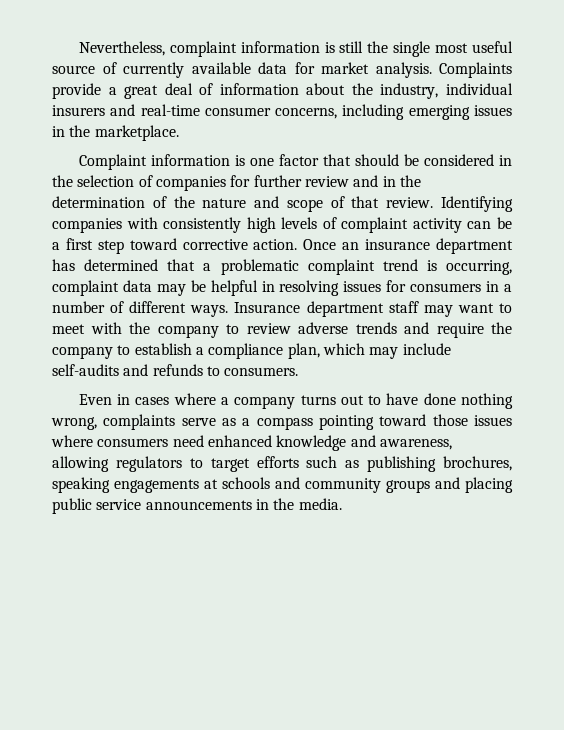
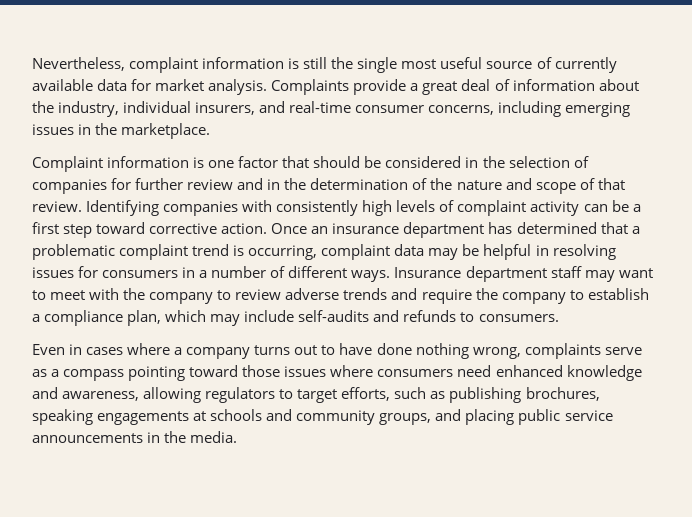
[52,105,105,116] insurers -> [195,102,256,115] insurers,
[256,456,299,468] efforts -> [341,387,391,401] efforts,
[386,480,430,493] groups -> [379,413,432,425] groups,

